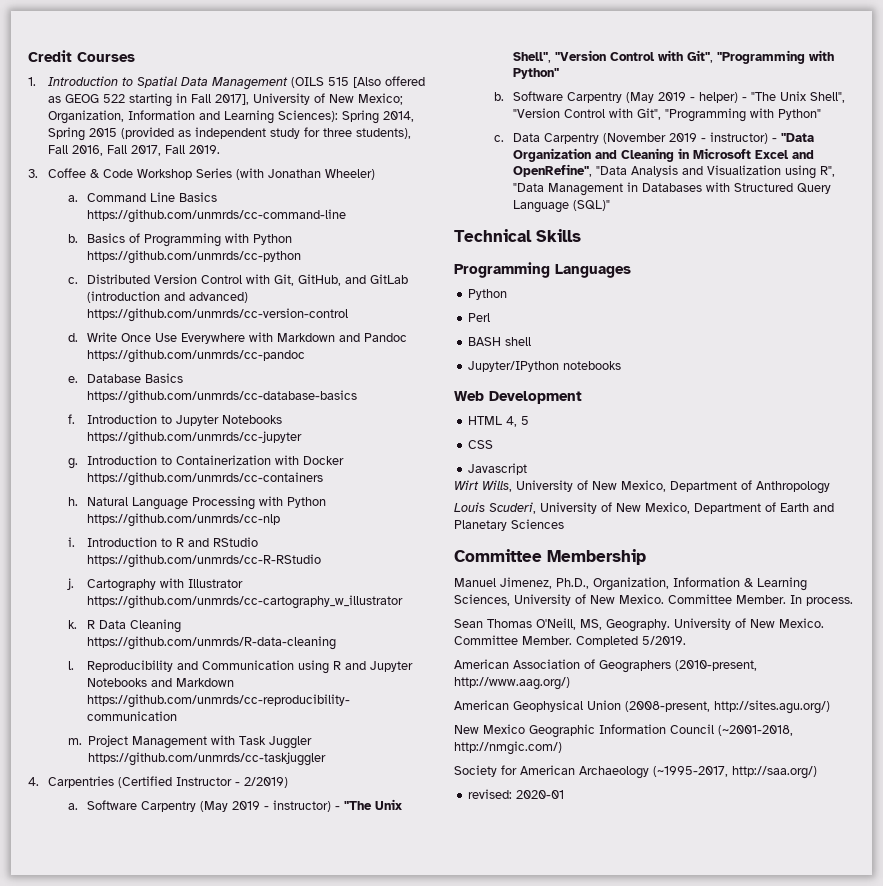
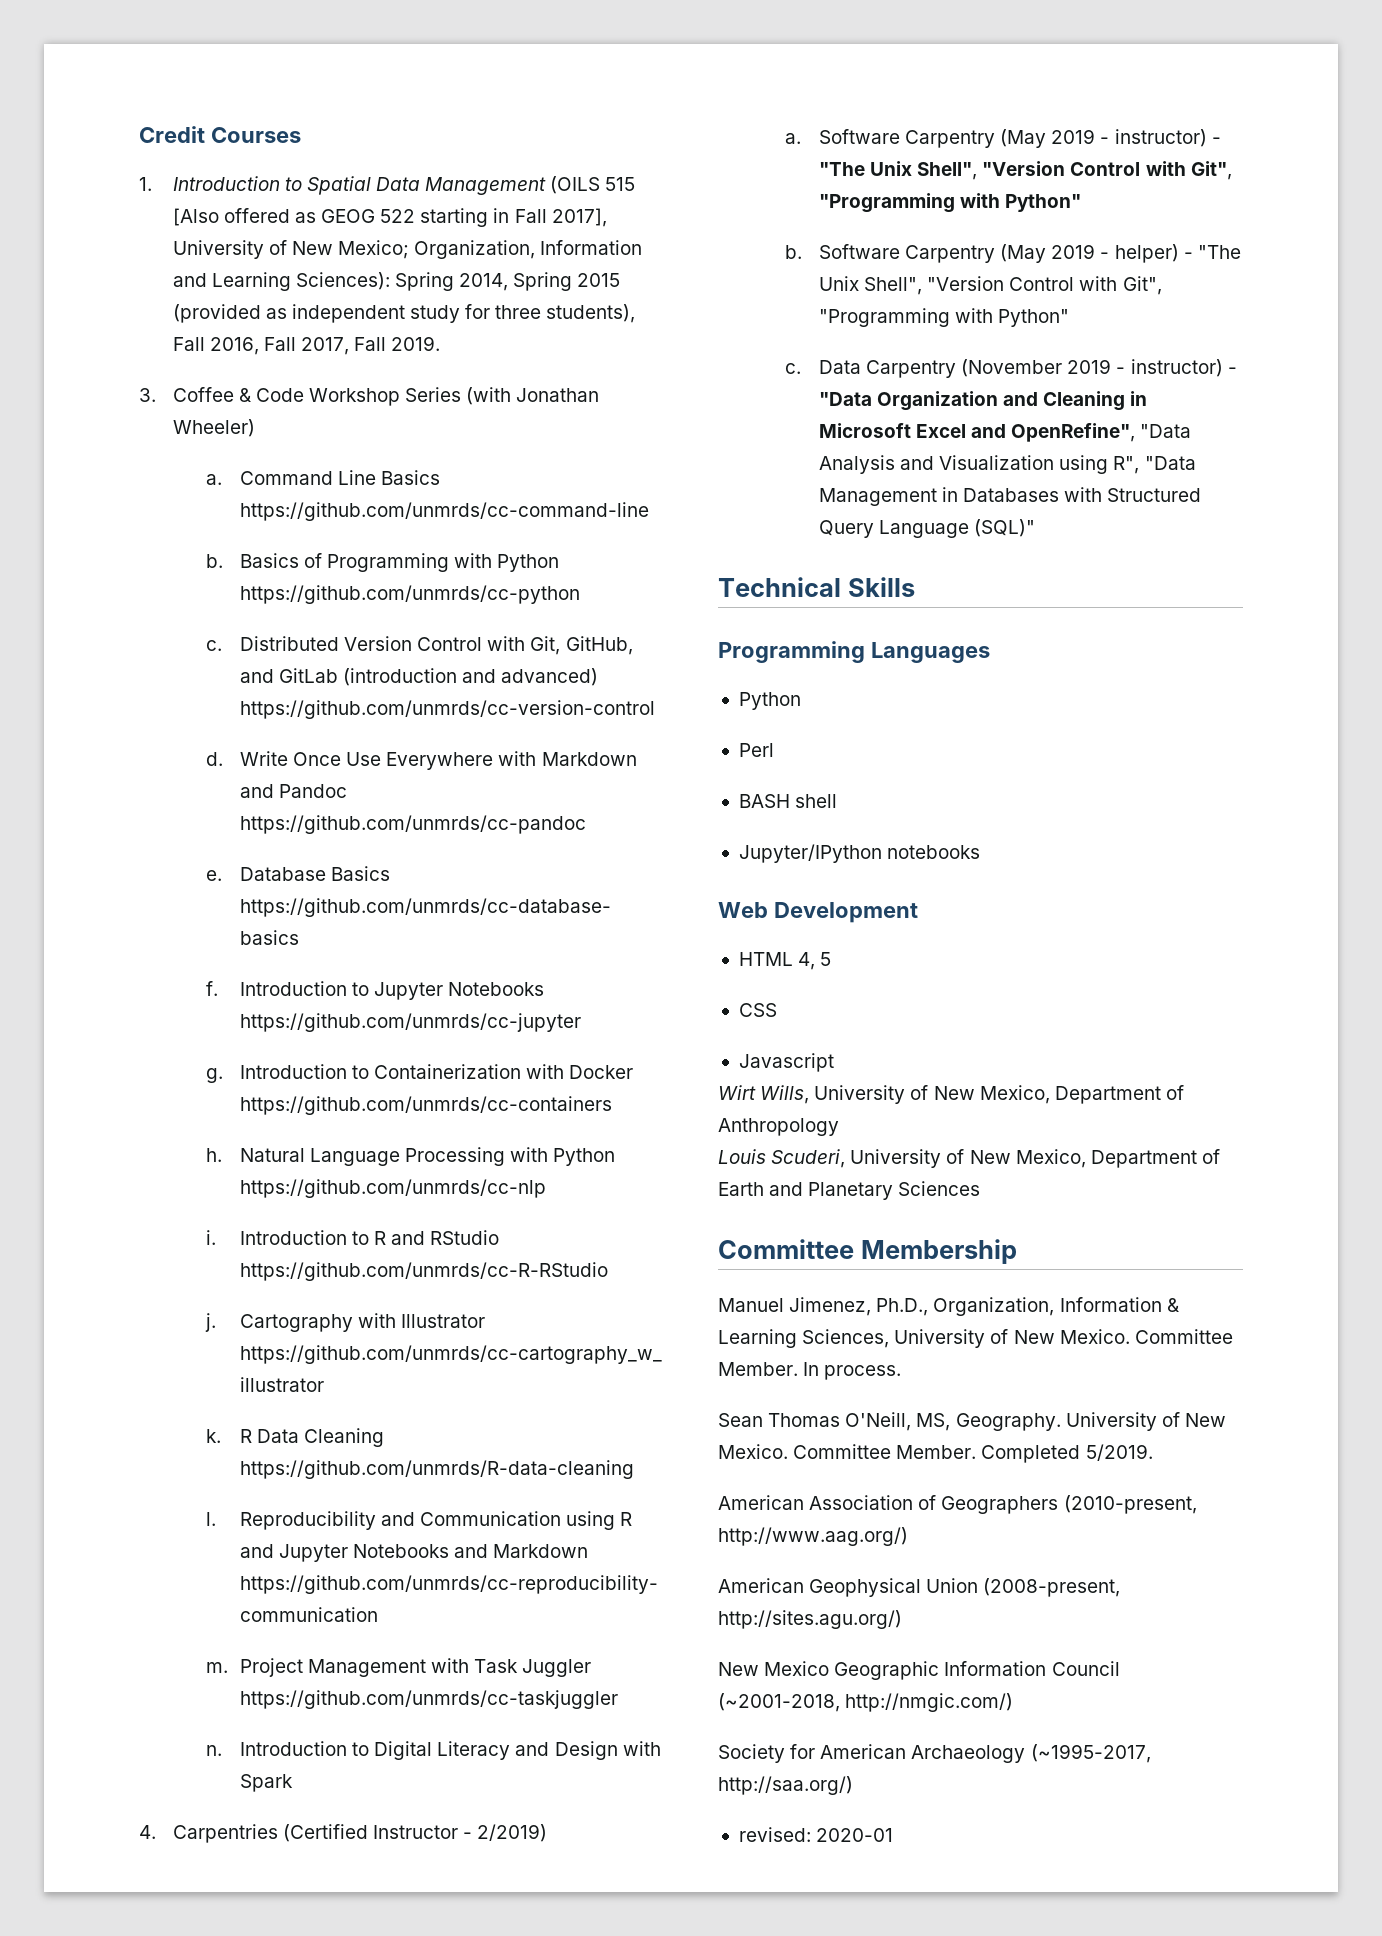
(327, 759) none -> [206,1741,661,1760] [239,1774,293,1792] // n. Introduction to Digital Literacy and Design with Spark

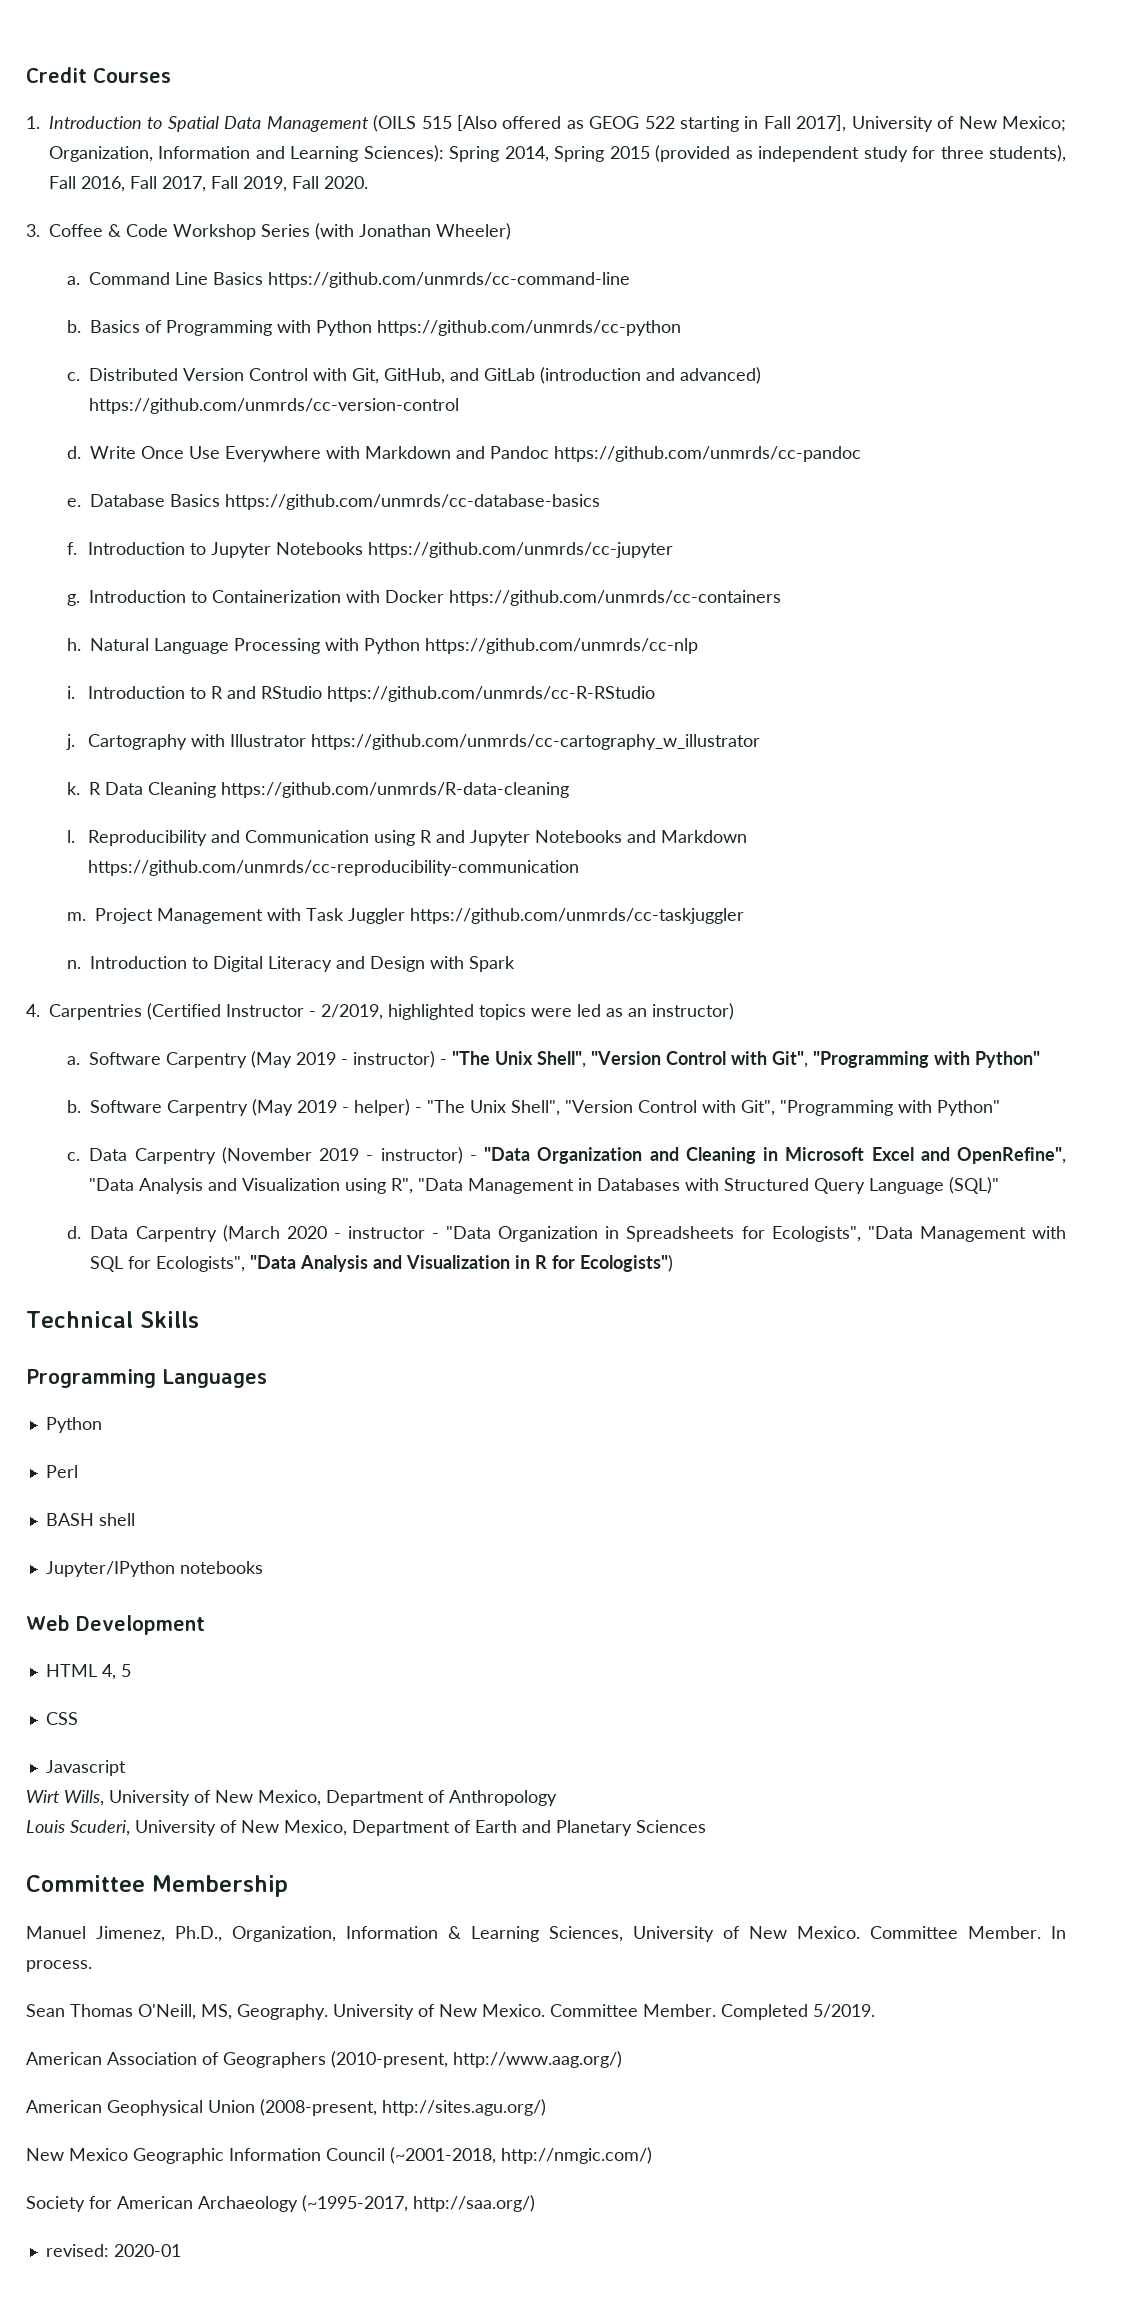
[391,336,441,351] 2019. -> [243,176,368,192] 2019, Fall 2020.
[477,1824,548,1842] 2/2019) -> [321,1003,734,1020] 2/2019, highlighted topics were led as an instructor)
(1036, 528) none -> [67,1225,1066,1242] [90,1255,674,1272] // d. Data Carpentry (March 2020 - instructor - "Data Organization in Spreadsheets for Ecologists", "Data Management with SQL for Ecologists", "Data Analysis and Visualization in R for Ecologists")

